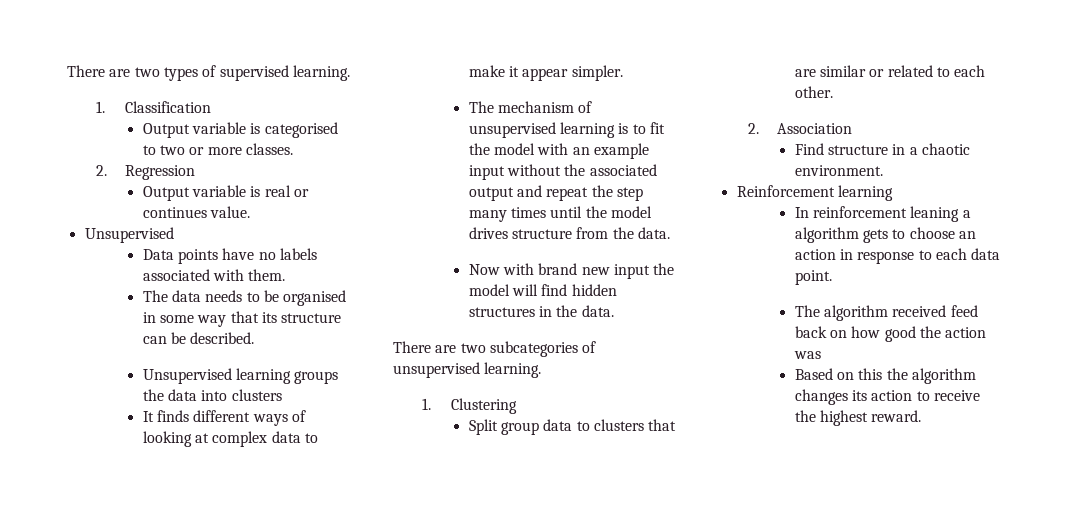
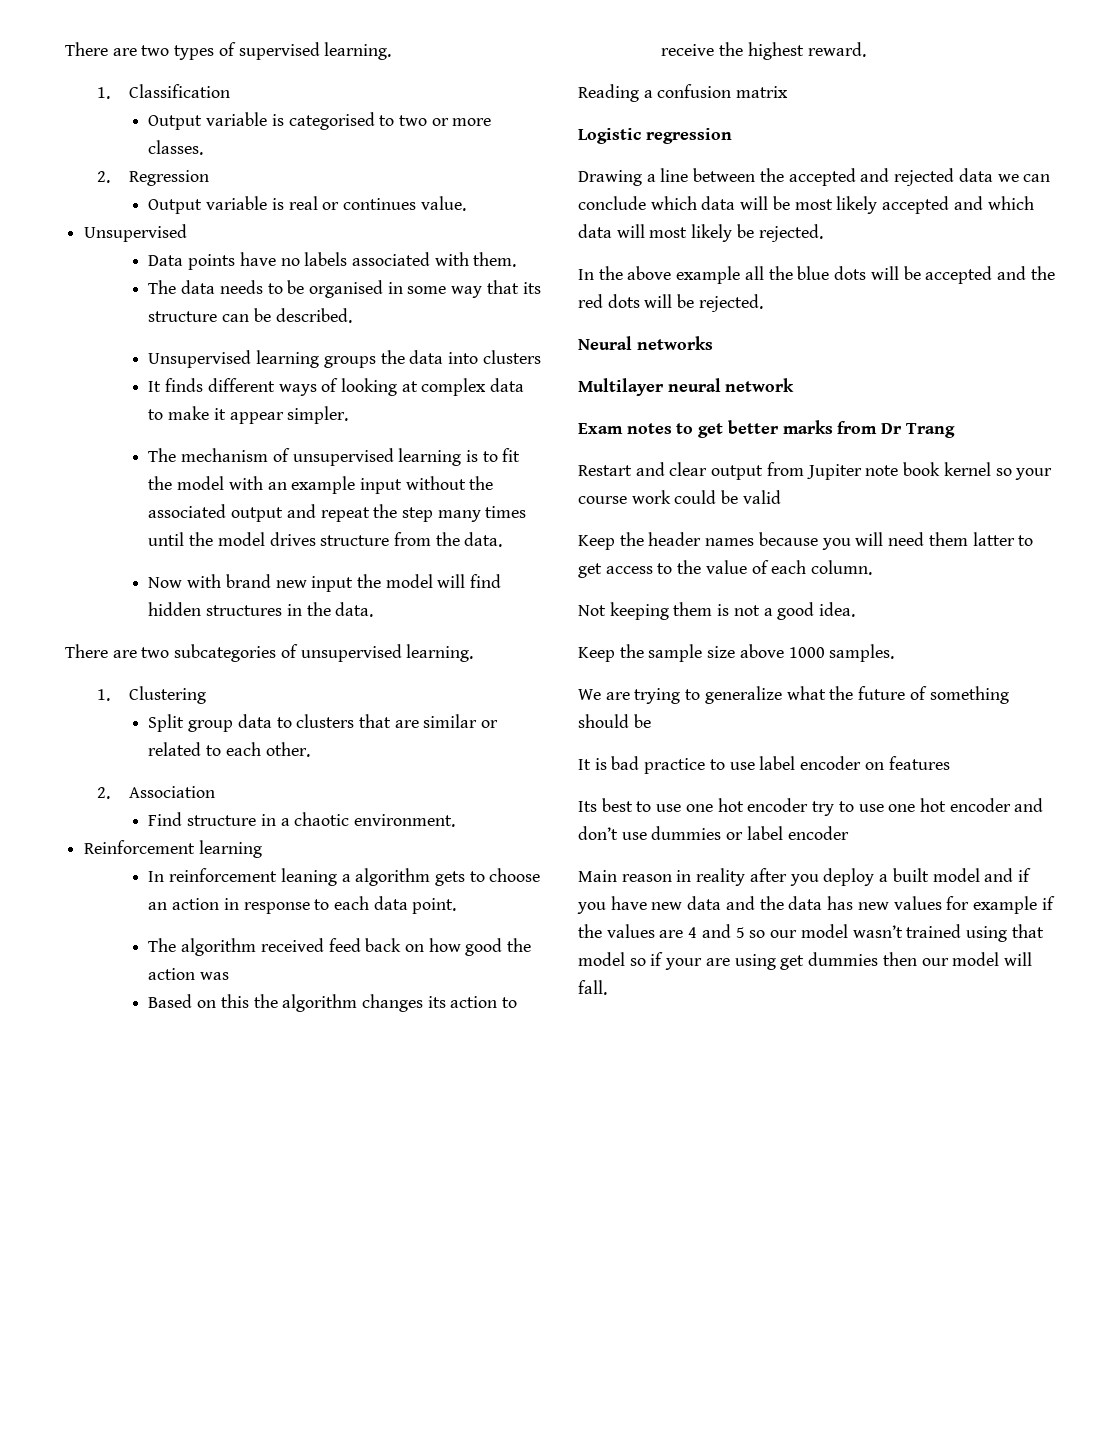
(922, 416) none -> [578,84,789,102] [578,128,732,144] [578,168,1051,186] [578,196,1034,214] [578,224,823,242] [578,266,1055,284] [578,294,763,312] [578,336,713,350] [578,378,795,396] [578,420,955,438] [578,462,1053,480] [578,490,781,504] [578,532,1034,550] [578,560,873,578] [578,602,856,620] [578,644,895,662] [578,686,1009,704] [578,714,651,728] [578,756,950,774] [578,798,1044,816] [578,826,849,840] [578,868,1031,886] [577,896,1055,914] [578,924,1044,942] [578,952,1032,970] [578,980,607,995] // Reading a confusion matrix // Logistic regression // Drawing a line between the accepted and rejected data we can conclude which data will be most likely accepted and which data will most likely be rejected. // In the above example all the blue dots will be accepted and the red dots will be rejected. // Neural networks // Multilayer neural network // Exam notes to get better marks from Dr Trang // Restart and clear output from Jupiter note book kernel so your course work could be valid // Keep the header names because you will need them latter to get access to the value of each column. // Not keeping them is not a good idea. // Keep the sample size above 1000 samples. // We are trying to generalize what the future of something should be // It is bad practice to use label encoder on features // Its best to use one hot encoder try to use one hot encoder and don’t use dummies or label encoder // Main reason in reality after you deploy a built model and if you have new data and the data has new values for example if the values are 4 and 5 so our model wasn’t trained using that model so if your are using get dummies then our model will fall.

